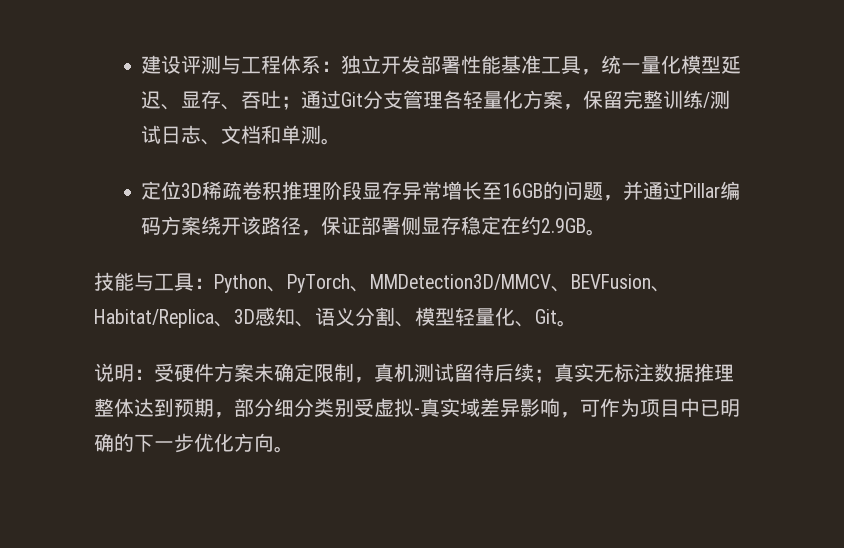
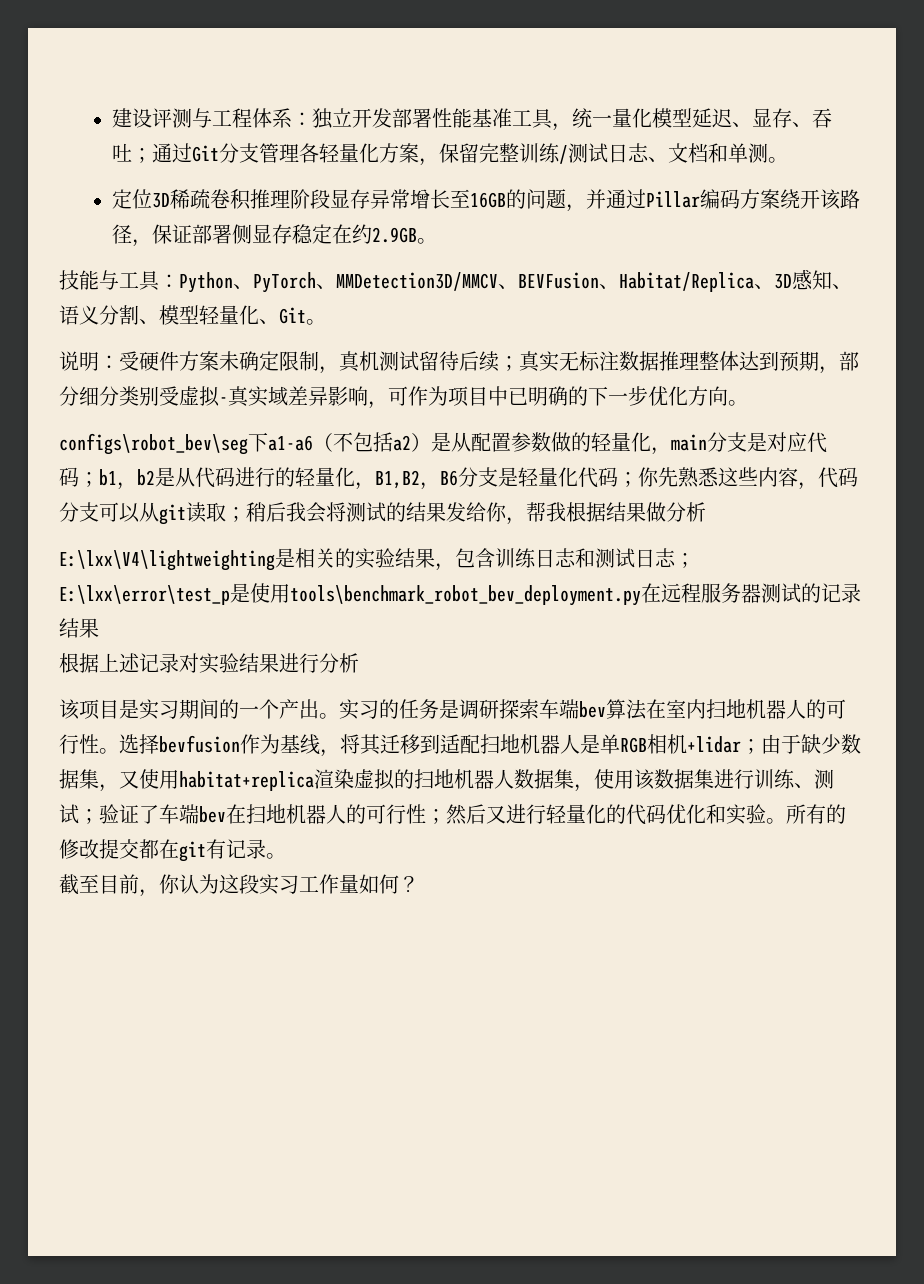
(294, 449) none -> [59,432,827,455] [59,467,858,490] [59,502,706,525] [59,548,695,571] [59,583,861,606] [59,618,99,638] [59,653,359,674] [59,699,846,720] [59,734,861,757] [59,769,834,792] [59,804,846,825] [59,839,286,862] [59,874,419,897] // configs\robot_bev\seg下a1-a6（不包括a2）是从配置参数做的轻量化，main分支是对应代码；b1，b2是从代码进行的轻量化，B1,B2，B6分支是轻量化代码；你先熟悉这些内容，代码分支可以从git读取；稍后我会将测试的结果发给你，帮我根据结果做分析 // E:\lxx\V4\lightweighting是相关的实验结果，包含训练日志和测试日志；E:\lxx\error\test_p是使用tools\benchmark_robot_bev_deployment.py在远程服务器测试的记录结果 // 根据上述记录对实验结果进行分析 // 该项目是实习期间的一个产出。实习的任务是调研探索车端bev算法在室内扫地机器人的可行性。选择bevfusion作为基线，将其迁移到适配扫地机器人是单RGB相机+lidar；由于缺少数据集，又使用habitat+replica渲染虚拟的扫地机器人数据集，使用该数据集进行训练、测试；验证了车端bev在扫地机器人的可行性；然后又进行轻量化的代码优化和实验。所有的修改提交都在git有记录。 // 截至目前，你认为这段实习工作量如何？

